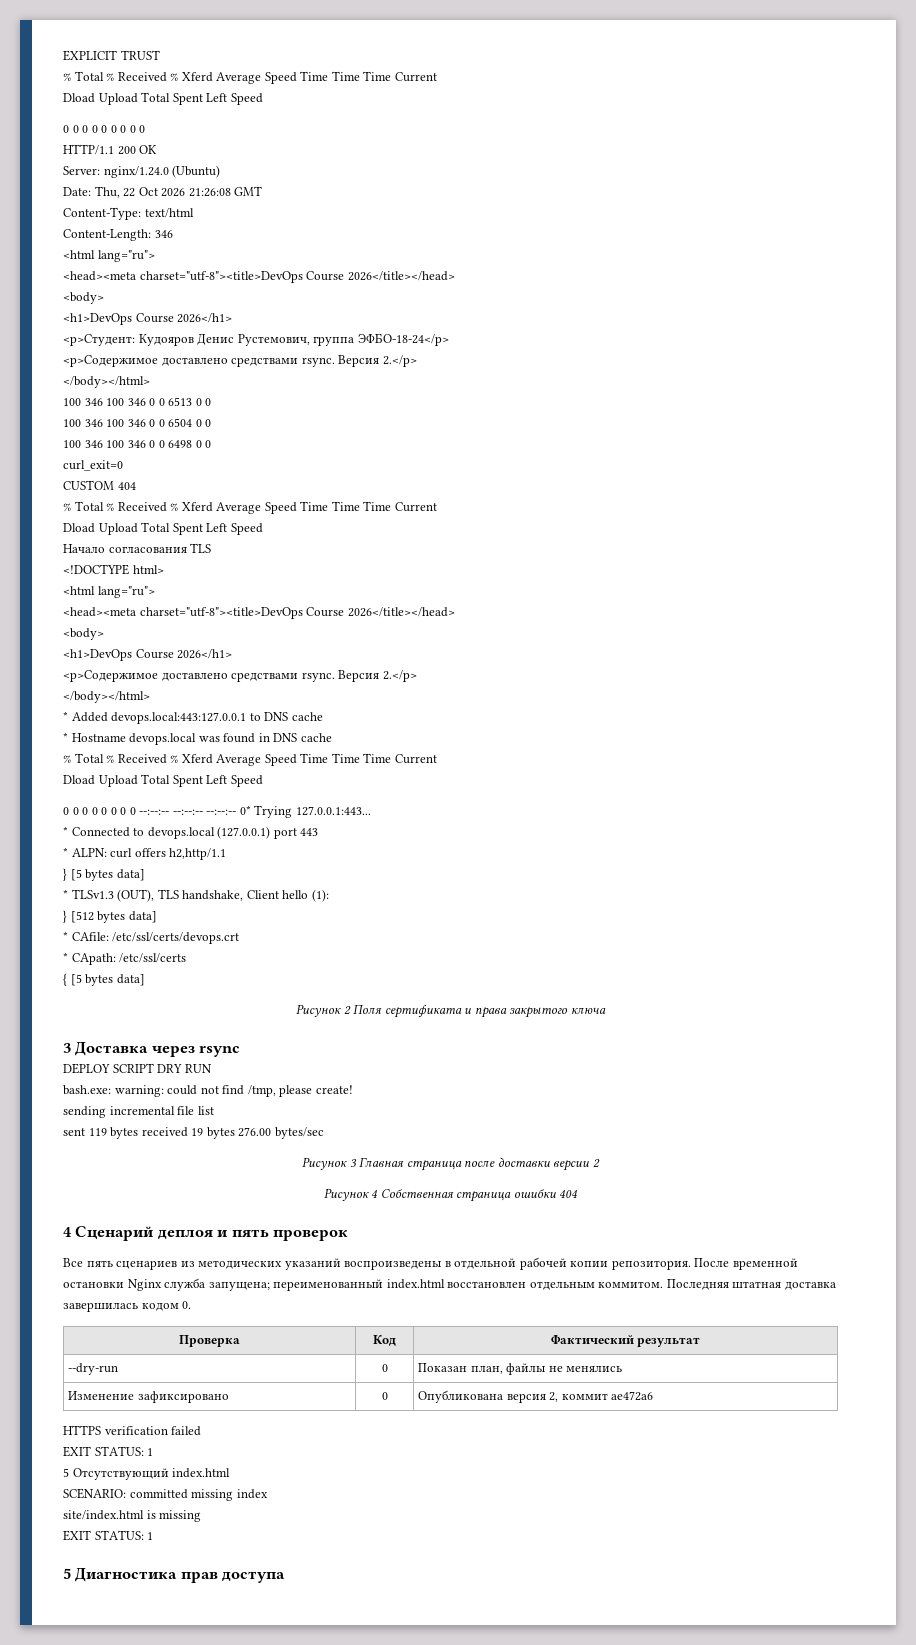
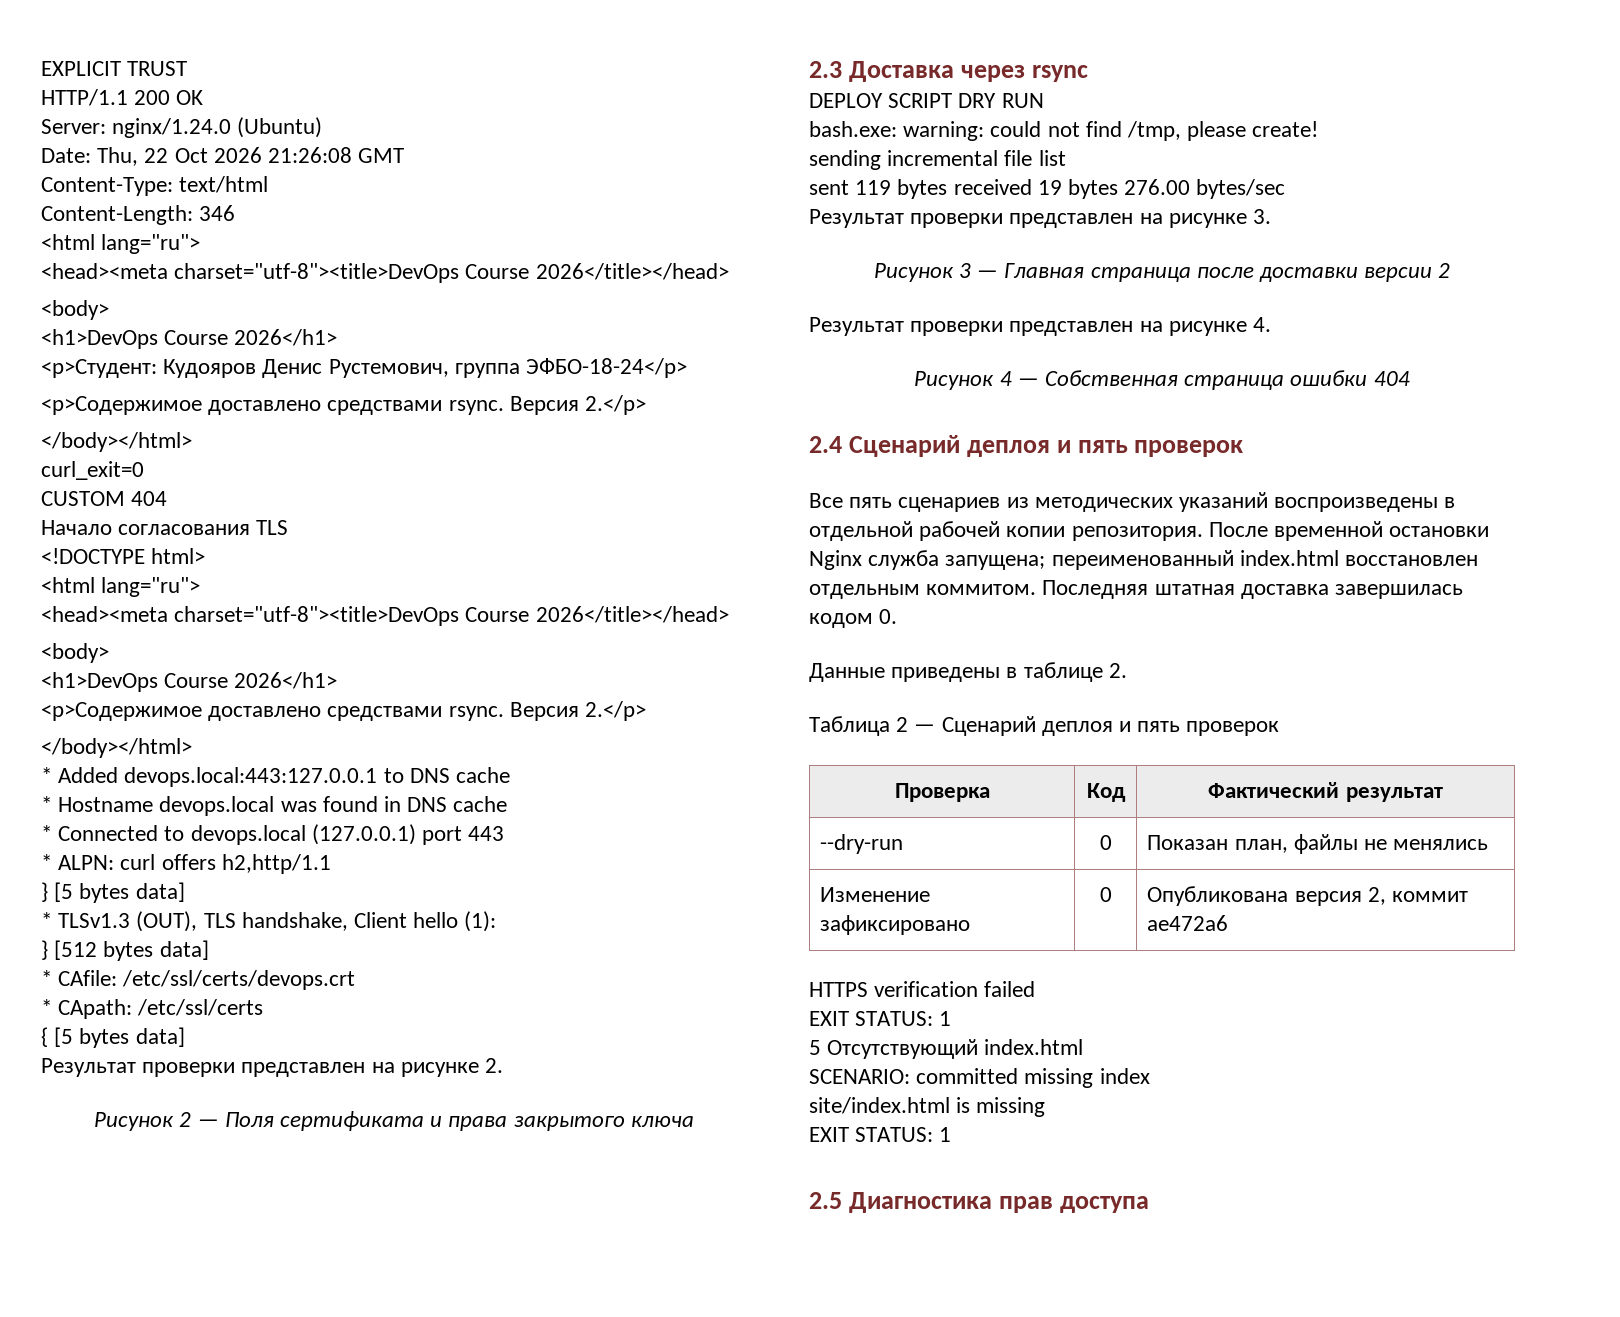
[63,71,437,84] [63,92,263,105] [63,125,146,133] // % Total % Received % Xferd Average Speed Time Time Time Current // Dload Upload Total Spent Left Speed // 0 0 0 0 0 0 0 0 0 -> (188, 68) none
[63,397,212,406] [63,418,212,427] [63,440,212,448] [63,460,123,471] [63,480,136,490] [63,501,437,514] [63,522,263,535] 100 346 100 346 0 0 6513 0 0 // 100 346 100 346 0 0 6504 0 0 // 100 346 100 346 0 0 6498 0 0 // curl_exit=0 // CUSTOM 404 // % Total % Received % Xferd Average Speed Time Time Time Current // Dload Upload Total Spent Left Speed -> [41,461,144,480] [41,491,168,506] curl_exit=0 // CUSTOM 404
[63,753,437,766] [63,774,263,787] [63,805,371,818] // % Total % Received % Xferd Average Speed Time Time Time Current // Dload Upload Total Spent Left Speed // 0 0 0 0 0 0 0 0 --:--:-- --:--:-- --:--:-- 0* Trying 127.0.0.1:443... -> (508, 804) none
(145, 980) none -> [41,1058,504,1077] // Результат проверки представлен на рисунке 2.
(351, 1010) none -> [197,1119,219,1127] —
[63,1043,71,1053] 3 -> [809,61,842,78] 2.3
(324, 1133) none -> [809,209,1272,228] // Результат проверки представлен на рисунке 3.
(357, 1163) none -> [977,270,999,278] —
(600, 1163) none -> [809,317,1272,336] // Результат проверки представлен на рисунке 4.
(379, 1193) none -> [1017,378,1039,386] —
[63,1227,72,1237] 4 -> [809,436,842,453] 2.4
(192, 1305) none -> [809,662,1127,682] [809,716,1280,736] // Данные приведены в таблице 2. // Таблица 2 — Сценарий деплоя и пять проверок
[63,1568,71,1579] 5 -> [809,1192,842,1209] 2.5

